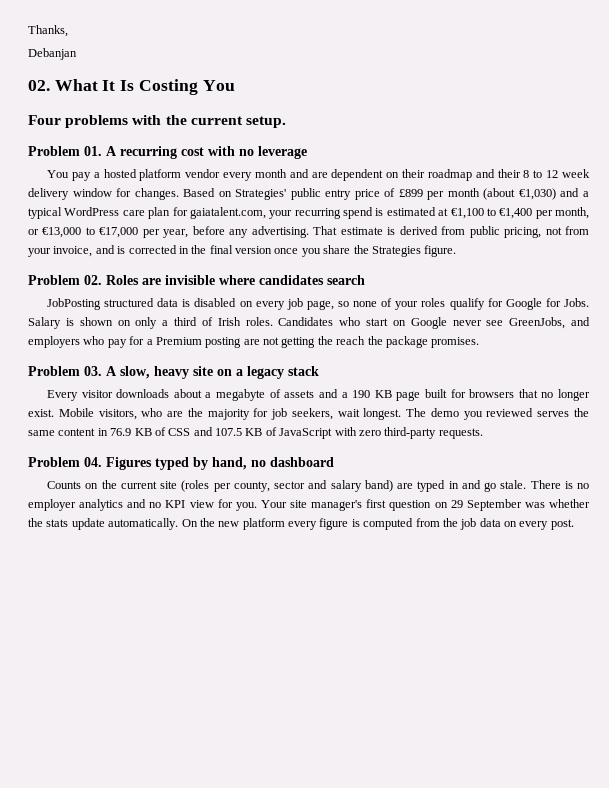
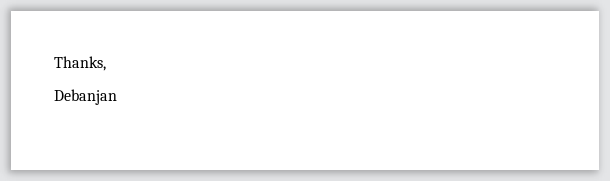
[28,79,235,95] [28,115,286,128] [28,146,307,159] [47,169,590,181] [28,188,589,200] [28,207,589,219] [28,226,590,238] [28,245,457,257] [28,275,365,285] [47,298,590,310] [28,317,590,329] [28,336,480,348] [28,366,319,379] [47,389,591,401] [28,408,589,420] [28,427,483,439] [28,457,334,470] [47,480,589,492] [28,499,591,511] [28,518,574,530] // 02. What It Is Costing You // Four problems with the current setup. // Problem 01. A recurring cost with no leverage // You pay a hosted platform vendor every month and are dependent on their roadmap and their 8 to 12 week delivery window for changes. Based on Strategies' public entry price of £899 per month (about €1,030) and a typical WordPress care plan for gaiatalent.com, your recurring spend is estimated at €1,100 to €1,400 per month, or €13,000 to €17,000 per year, before any advertising. That estimate is derived from public pricing, not from your invoice, and is corrected in the final version once you share the Strategies figure. // Problem 02. Roles are invisible where candidates search // JobPosting structured data is disabled on every job page, so none of your roles qualify for Google for Jobs. Salary is shown on only a third of Irish roles. Candidates who start on Google never see GreenJobs, and employers who pay for a Premium posting are not getting the reach the package promises. // Problem 03. A slow, heavy site on a legacy stack // Every visitor downloads about a megabyte of assets and a 190 KB page built for browsers that no longer exist. Mobile visitors, who are the majority for job seekers, wait longest. The demo you reviewed serves the same content in 76.9 KB of CSS and 107.5 KB of JavaScript with zero third-party requests. // Problem 04. Figures typed by hand, no dashboard // Counts on the current site (roles per county, sector and salary band) are typed in and go stale. There is no employer analytics and no KPI view for you. Your site manager's first question on 29 September was whether the stats update automatically. On the new platform every figure is computed from the job data on every post. -> (117, 97) none

